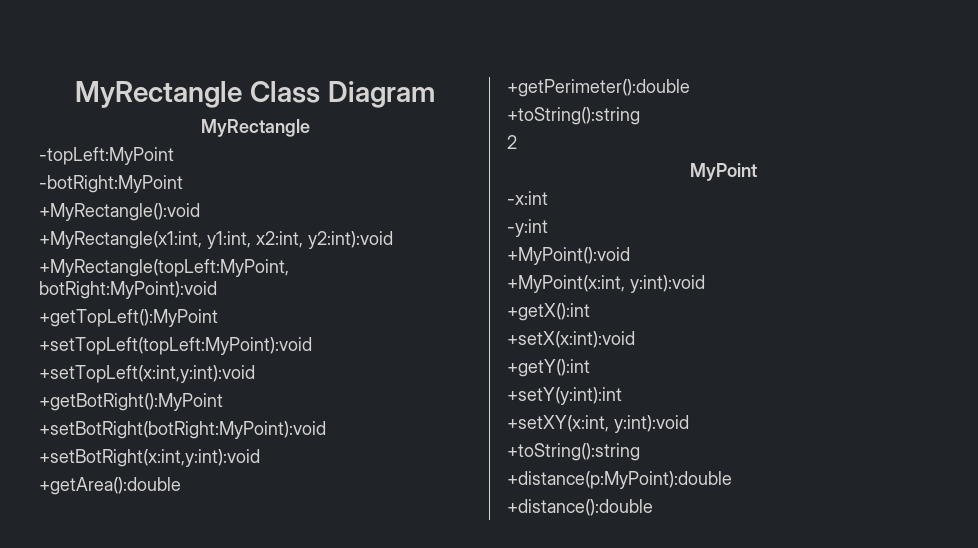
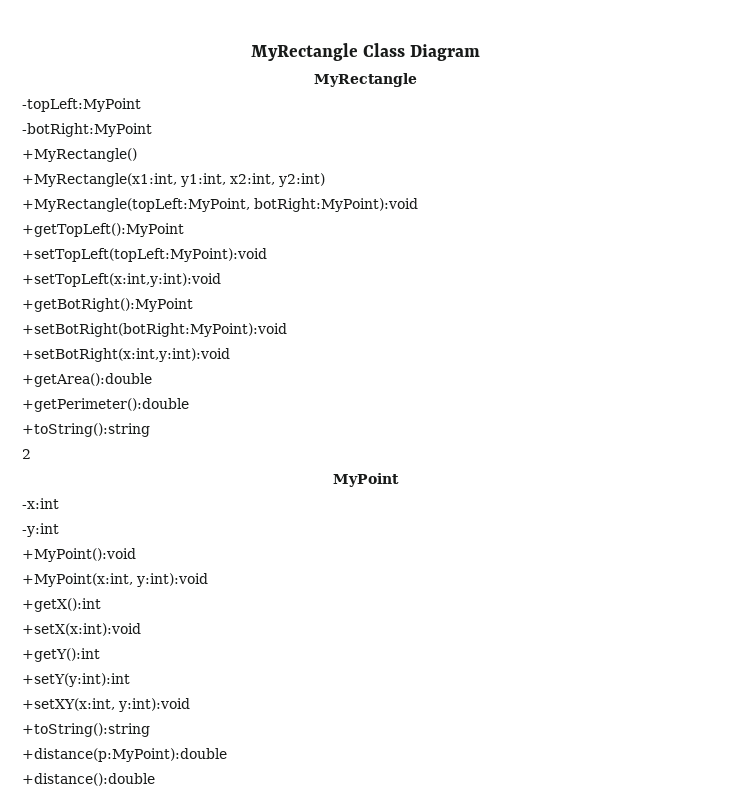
[39,203,200,221] +MyRectangle():void -> [22,148,137,162] +MyRectangle()
[308,231,393,249] y2:int):void -> [278,173,325,187] y2:int)

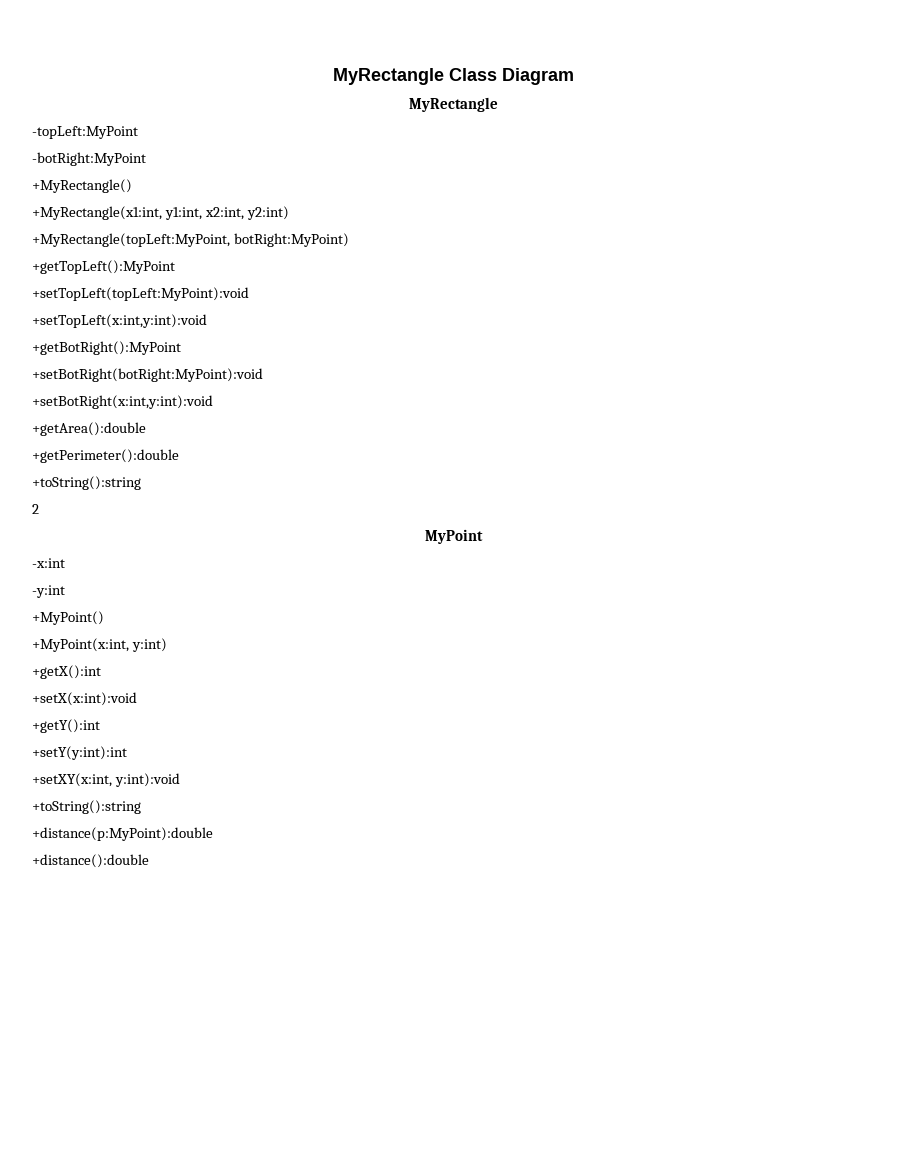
[254,198,418,212] botRight:MyPoint):void -> [233,233,349,247] botRight:MyPoint)
[22,548,136,562] +MyPoint():void -> [32,611,104,625] +MyPoint()
[136,573,208,587] y:int):void -> [131,638,167,652] y:int)

